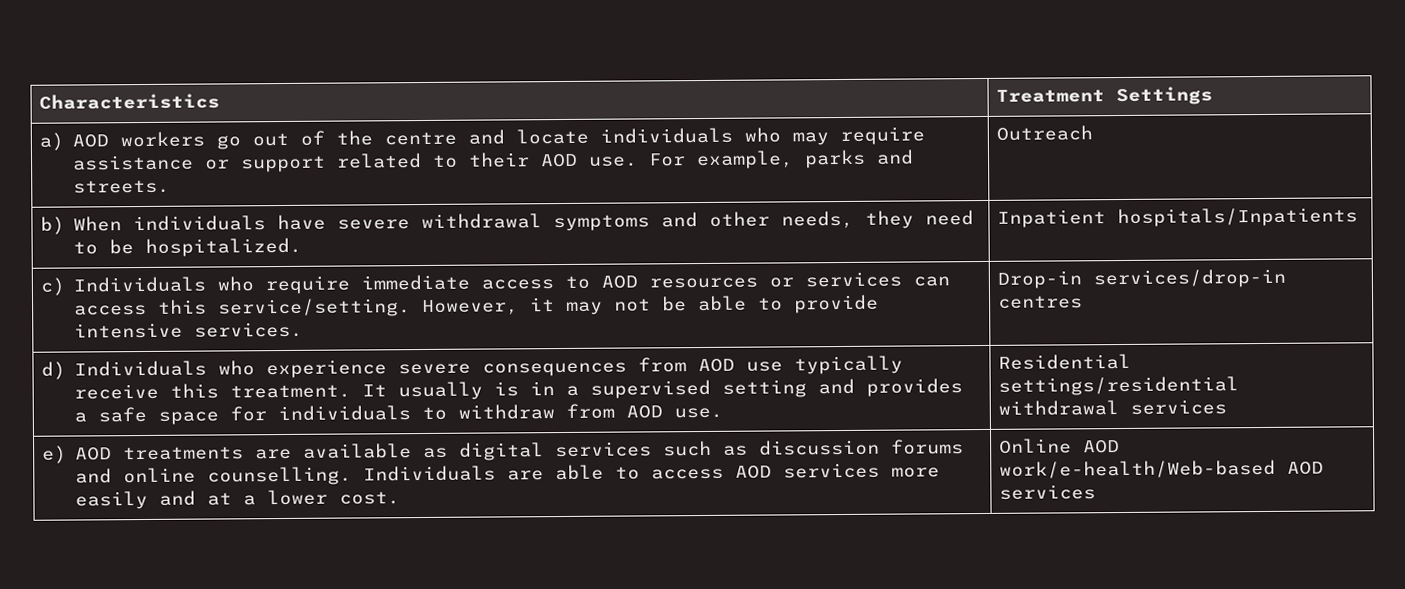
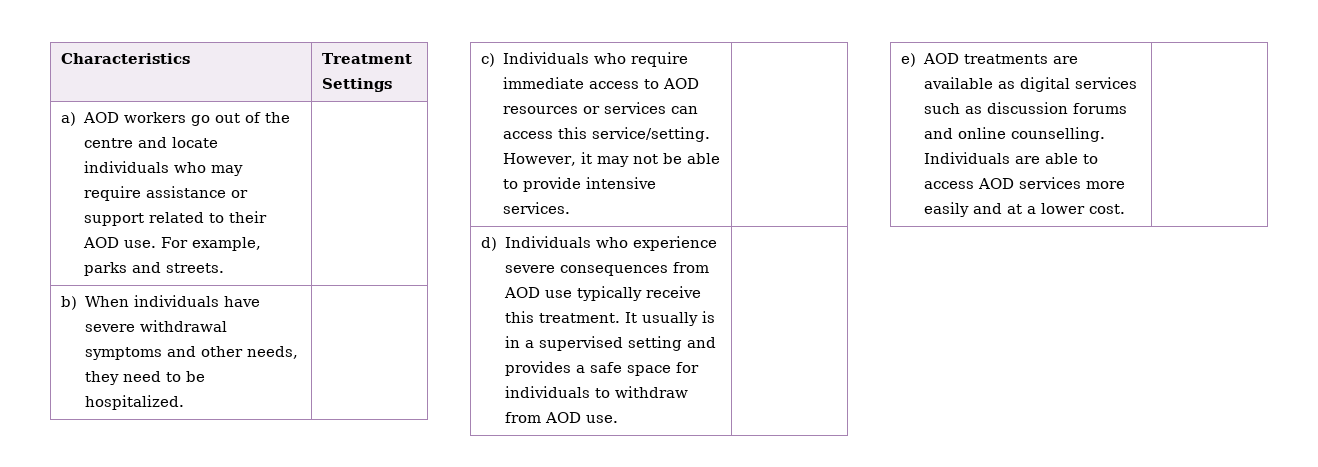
[996,125,1094,141] Outreach -> (224, 268) none
[997,207,1359,228] Inpatient hospitals/Inpatients -> (184, 402) none
[997,268,1287,289] [998,295,1084,309] Drop-in services/drop-in centres -> (570, 208) none
[998,353,1132,370] [998,376,1240,396] [998,399,1228,416] Residential settings/residential withdrawal services -> (618, 419) none
[999,438,1121,454] [999,459,1325,479] [999,484,1097,500] Online AOD work/e-health/Web-based AOD services -> (1125, 209) none

